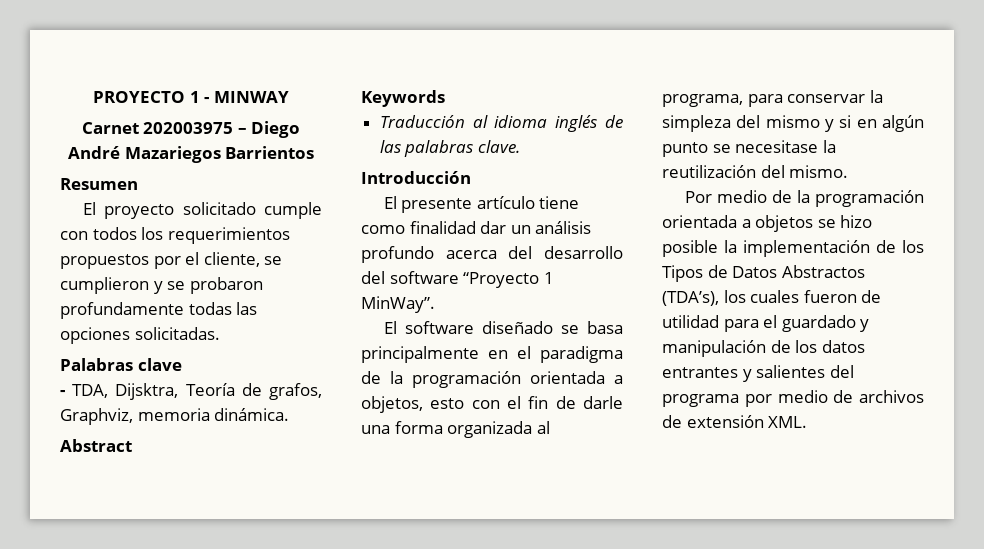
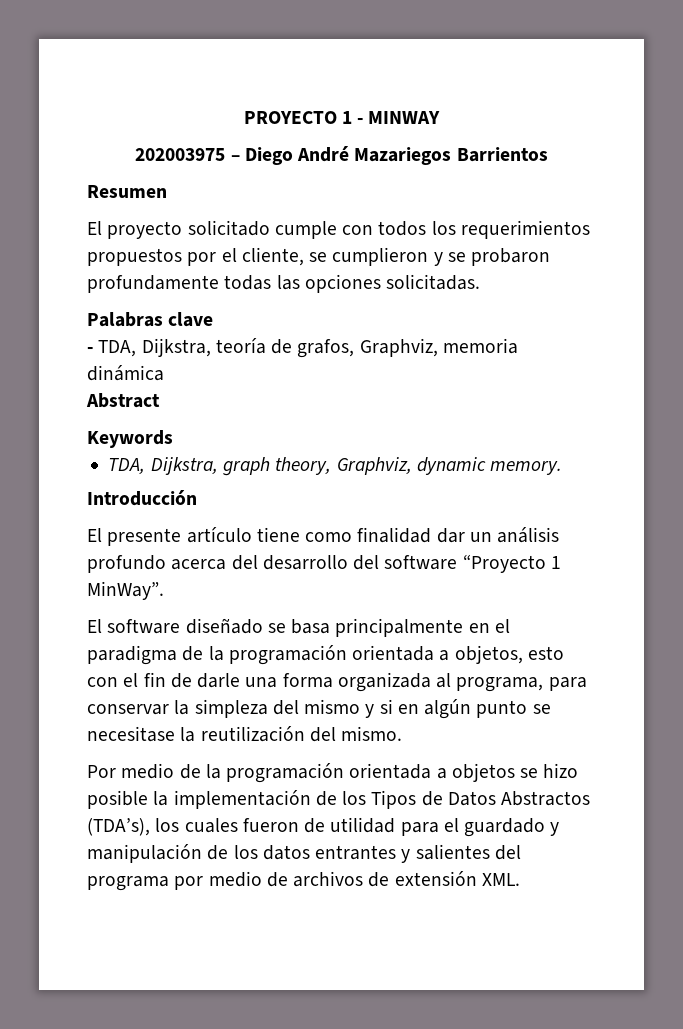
[81,122,139,134] Carnet -> (441, 117) none
[115,383,235,400] Dijsktra, Teoría -> [141,338,266,357] Dijkstra, teoría
[214,408,290,421] dinámica. -> [87,365,164,381] dinámica
[379,115,623,132] [379,140,520,157] Traducción al idioma inglés de las palabras clave. -> [108,457,563,476] TDA, Dijkstra, graph theory, Graphviz, dynamic memory.

